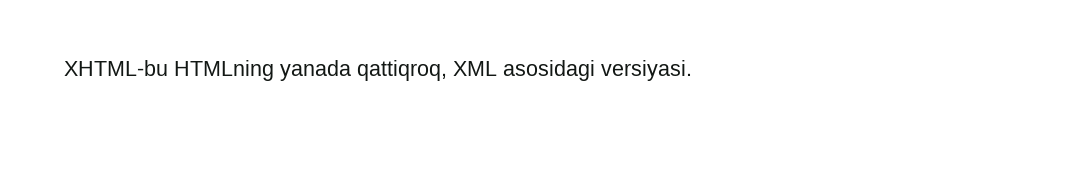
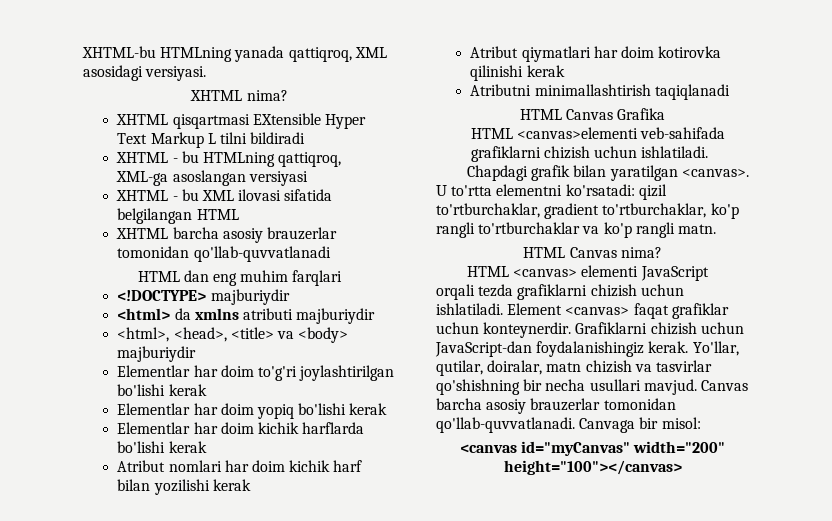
(692, 70) none -> [190,90,288,101] [116,113,366,129] [117,132,306,148] [116,151,342,167] [116,170,308,186] [116,189,333,201] [117,208,239,224] [116,227,337,243] [117,246,331,262] [137,270,343,286] [117,289,290,305] [117,308,376,324] [117,327,349,343] [117,346,197,362] [117,365,395,381] [117,384,207,396] [117,403,388,419] [117,422,365,434] [117,441,207,453] [117,460,363,472] [117,479,251,495] [470,46,722,62] [470,65,565,81] [470,84,730,100] [519,108,666,120] [470,127,726,139] [470,146,709,162] [467,165,749,181] [436,184,667,200] [436,203,739,219] [436,222,716,238] [523,247,662,258] [467,265,709,281] [436,284,684,300] [436,303,729,319] [436,322,744,338] [435,341,739,357] [436,360,712,376] [436,379,748,395] [436,398,676,414] [436,417,701,433] [459,441,726,456] [503,460,682,475] // XHTML nima? // XHTML qisqartmasi EXtensible Hyper Text Markup L tilni bildiradi // XHTML - bu HTMLning qattiqroq, XML-ga asoslangan versiyasi // XHTML - bu XML ilovasi sifatida belgilangan HTML // XHTML barcha asosiy brauzerlar tomonidan qo'llab-quvvatlanadi // HTML dan eng muhim farqlari // <!DOCTYPE> majburiydir // <html> da xmlns atributi majburiydir // <html>, <head>, <title> va <body> majburiydir // Elementlar har doim to'g'ri joylashtirilgan bo'lishi kerak // Elementlar har doim yopiq bo'lishi kerak // Elementlar har doim kichik harflarda bo'lishi kerak // Atribut nomlari har doim kichik harf bilan yozilishi kerak // Atribut qiymatlari har doim kotirovka qilinishi kerak // Atributni minimallashtirish taqiqlanadi // HTML Canvas Grafika // HTML <canvas>elementi veb-sahifada grafiklarni chizish uchun ishlatiladi. // Chapdagi grafik bilan yaratilgan <canvas>. U to'rtta elementni ko'rsatadi: qizil to'rtburchaklar, gradient to'rtburchaklar, ko'p rangli to'rtburchaklar va ko'p rangli matn. // HTML Canvas nima? // HTML <canvas> elementi JavaScript orqali tezda grafiklarni chizish uchun ishlatiladi. Element <canvas> faqat grafiklar uchun konteynerdir. Grafiklarni chizish uchun JavaScript-dan foydalanishingiz kerak. Yo'llar, qutilar, doiralar, matn chizish va tasvirlar qo'shishning bir necha usullari mavjud. Canvas barcha asosiy brauzerlar tomonidan qo'llab-quvvatlanadi. Canvaga bir misol: // <canvas id="myCanvas" width="200" height="100"></canvas>

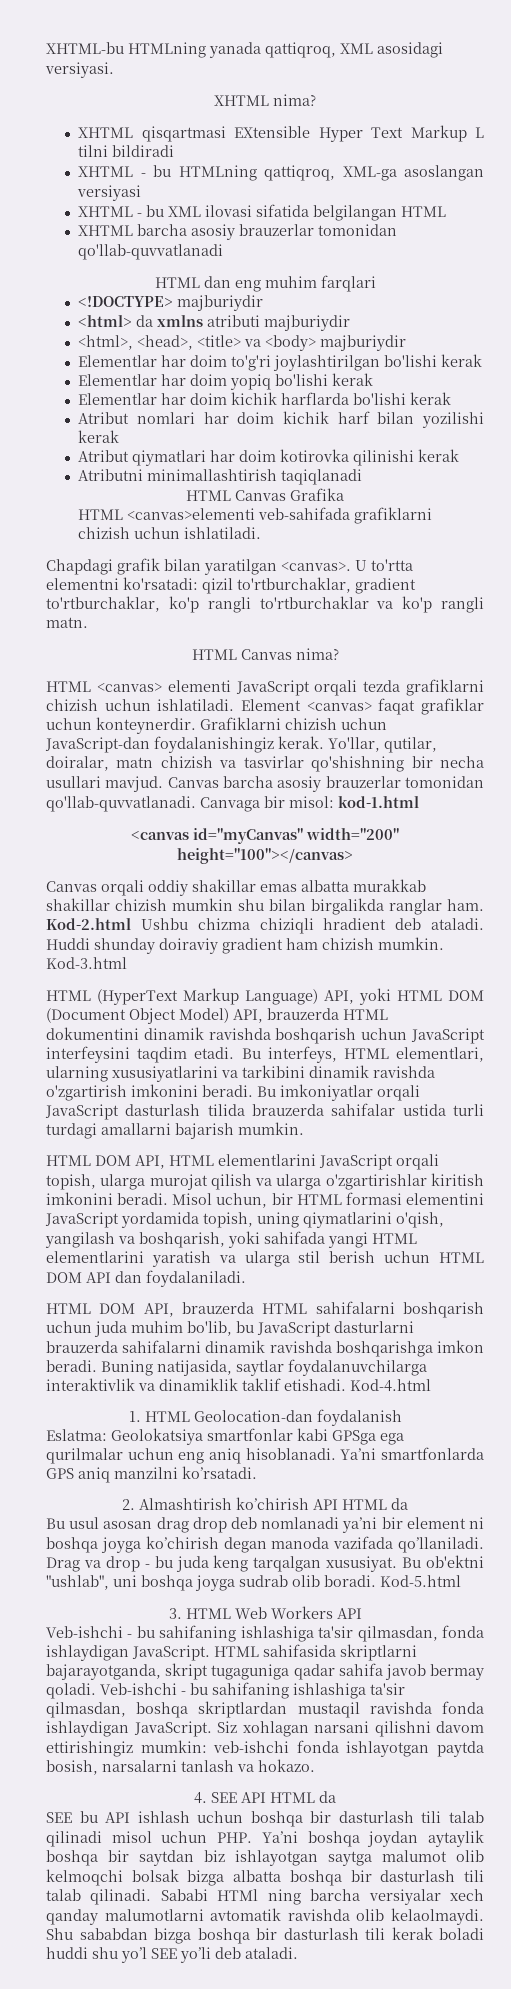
(701, 423) none -> [338,796,419,808] kod-1.html
(682, 467) none -> [46,879,426,896] [46,898,484,915] [46,918,484,934] [46,937,444,954] [46,957,127,969] [46,988,484,1005] [46,1008,388,1024] [46,1027,486,1044] [46,1046,484,1063] [46,1065,435,1082] [46,1084,420,1101] [45,1103,484,1120] [46,1122,304,1139] [46,1154,439,1170] [46,1173,484,1190] [46,1192,484,1208] [45,1212,444,1228] [45,1231,417,1248] [46,1251,484,1267] [46,1270,246,1287] [46,1301,484,1318] [46,1321,414,1337] [46,1340,484,1357] [46,1359,427,1376] [46,1378,431,1392] [128,1409,402,1426] [46,1428,404,1445] [46,1447,484,1464] [46,1466,257,1483] [122,1497,408,1510] [46,1517,484,1533] [46,1536,484,1553] [46,1555,484,1572] [46,1575,461,1591] [168,1606,362,1619] [46,1625,484,1642] [46,1644,417,1661] [46,1663,485,1680] [46,1682,405,1699] [46,1701,484,1718] [46,1721,484,1737] [46,1740,484,1757] [46,1759,315,1775] [194,1791,336,1804] [46,1811,484,1827] [46,1830,485,1847] [46,1850,484,1866] [46,1869,485,1886] [46,1889,484,1905] [46,1908,484,1925] [46,1927,484,1944] [46,1947,298,1963] // Canvas orqali oddiy shakillar emas albatta murakkab shakillar chizish mumkin shu bilan birgalikda ranglar ham. Kod-2.html Ushbu chizma chiziqli hradient deb ataladi. Huddi shunday doiraviy gradient ham chizish mumkin. Kod-3.html // HTML (HyperText Markup Language) API, yoki HTML DOM (Document Object Model) API, brauzerda HTML dokumentini dinamik ravishda boshqarish uchun JavaScript interfeysini taqdim etadi. Bu interfeys, HTML elementlari, ularning xususiyatlarini va tarkibini dinamik ravishda o'zgartirish imkonini beradi. Bu imkoniyatlar orqali JavaScript dasturlash tilida brauzerda sahifalar ustida turli turdagi amallarni bajarish mumkin. // HTML DOM API, HTML elementlarini JavaScript orqali topish, ularga murojat qilish va ularga o'zgartirishlar kiritish imkonini beradi. Misol uchun, bir HTML formasi elementini JavaScript yordamida topish, uning qiymatlarini o'qish, yangilash va boshqarish, yoki sahifada yangi HTML elementlarini yaratish va ularga stil berish uchun HTML DOM API dan foydalaniladi. // HTML DOM API, brauzerda HTML sahifalarni boshqarish uchun juda muhim bo'lib, bu JavaScript dasturlarni brauzerda sahifalarni dinamik ravishda boshqarishga imkon beradi. Buning natijasida, saytlar foydalanuvchilarga interaktivlik va dinamiklik taklif etishadi. Kod-4.html // 1. HTML Geolocation-dan foydalanish // Eslatma: Geolokatsiya smartfonlar kabi GPSga ega qurilmalar uchun eng aniq hisoblanadi. Ya’ni smartfonlarda GPS aniq manzilni ko’rsatadi. // 2. Almashtirish ko’chirish API HTML da // Bu usul asosan drag drop deb nomlanadi ya’ni bir element ni boshqa joyga ko’chirish degan manoda vazifada qo’llaniladi. Drag va drop - bu juda keng tarqalgan xususiyat. Bu ob'ektni "ushlab", uni boshqa joyga sudrab olib boradi. Kod-5.html // 3. HTML Web Workers API // Veb-ishchi - bu sahifaning ishlashiga ta'sir qilmasdan, fonda ishlaydigan JavaScript. HTML sahifasida skriptlarni bajarayotganda, skript tugaguniga qadar sahifa javob bermay qoladi. Veb-ishchi - bu sahifaning ishlashiga ta'sir qilmasdan, boshqa skriptlardan mustaqil ravishda fonda ishlaydigan JavaScript. Siz xohlagan narsani qilishni davom ettirishingiz mumkin: veb-ishchi fonda ishlayotgan paytda bosish, narsalarni tanlash va hokazo. // 4. SEE API HTML da // SEE bu API ishlash uchun boshqa bir dasturlash tili talab qilinadi misol uchun PHP. Ya’ni boshqa joydan aytaylik boshqa bir saytdan biz ishlayotgan saytga malumot olib kelmoqchi bolsak bizga albatta boshqa bir dasturlash tili talab qilinadi. Sababi HTMl ning barcha versiyalar xech qanday malumotlarni avtomatik ravishda olib kelaolmaydi. Shu sababdan bizga boshqa bir dasturlash tili kerak boladi huddi shu yo’l SEE yo’li deb ataladi.

